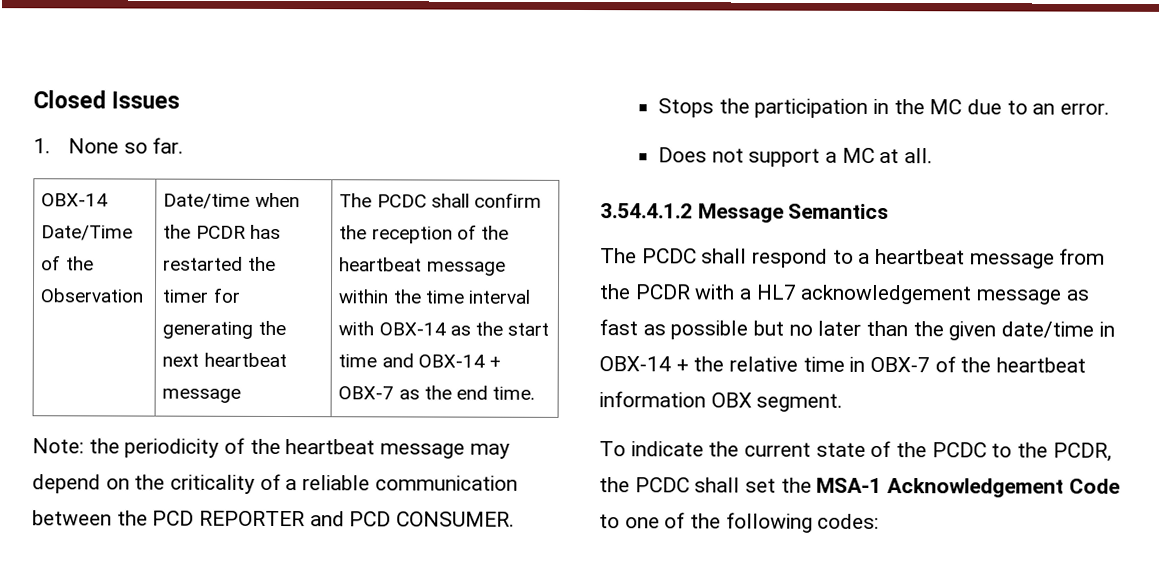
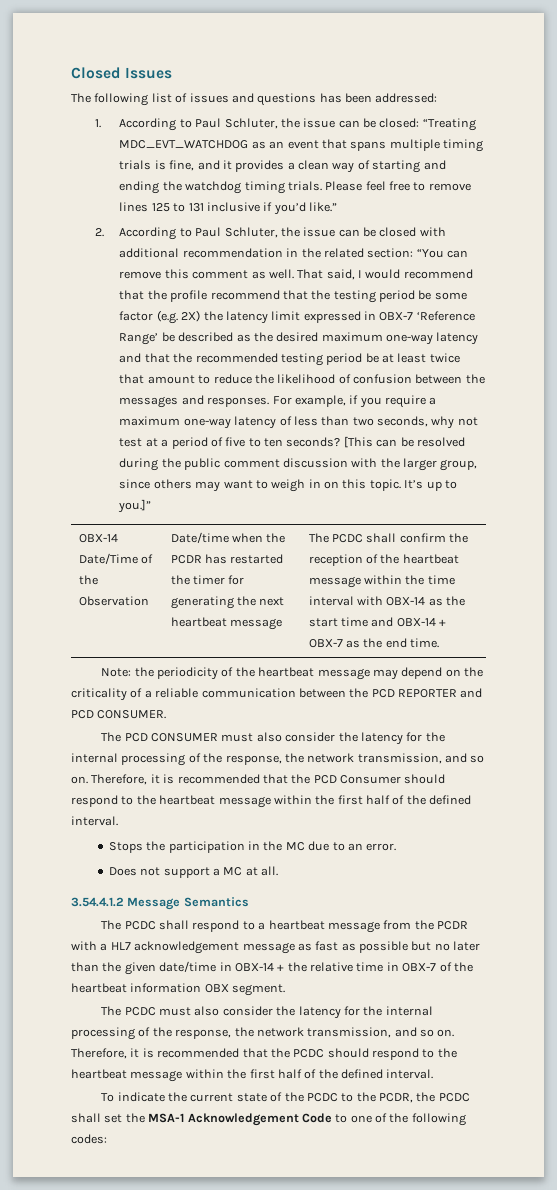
[33,137,185,154] 1. None so far. -> [71,93,438,106] [95,118,476,131] [119,139,483,152] [119,160,446,173] [119,181,471,194] [119,202,337,215] [95,227,446,240] [119,248,468,258] [119,269,473,280] [119,290,467,303] [119,310,475,324] [119,332,479,345] [119,353,460,366] [119,374,485,384] [119,395,437,408] [119,416,478,429] [119,436,465,449] [119,458,478,471] [119,479,457,492] [118,499,152,513] The following list of issues and questions has been addressed: // 1. According to Paul Schluter, the issue can be closed: “Treating MDC_EVT_WATCHDOG as an event that spans multiple timing trials is fine, and it provides a clean way of starting and ending the watchdog timing trials. Please feel free to remove lines 125 to 131 inclusive if you’d like.” // 2. According to Paul Schluter, the issue can be closed with additional recommendation in the related section: “You can remove this comment as well. That said, I would recommend that the profile recommend that the testing period be some factor (e.g. 2X) the latency limit expressed in OBX-7 ‘Reference Range’ be described as the desired maximum one-way latency and that the recommended testing period be at least twice that amount to reduce the likelihood of confusion between the messages and responses. For example, if you require a maximum one-way latency of less than two seconds, why not test at a period of five to ten seconds? [This can be resolved during the public comment discussion with the larger group, since others may want to weigh in on this topic. It’s up to you.]”
(516, 519) none -> [101,732,445,745] [71,753,485,766] [71,774,446,785] [71,795,472,808] [71,816,118,826] // The PCD CONSUMER must also consider the latency for the internal processing of the response, the network transmission, and so on. Therefore, it is recommended that the PCD Consumer should respond to the heartbeat message within the first half of the defined interval.
(844, 402) none -> [101,1006,433,1019] [71,1027,455,1040] [71,1048,457,1060] [71,1069,434,1082] // The PCDC must also consider the latency for the internal processing of the response, the network transmission, and so on. Therefore, it is recommended that the PCDC should respond to the heartbeat message within the first half of the defined interval.

